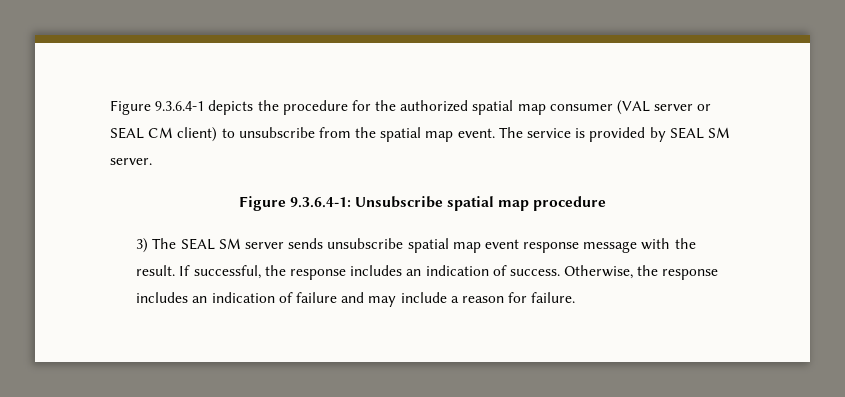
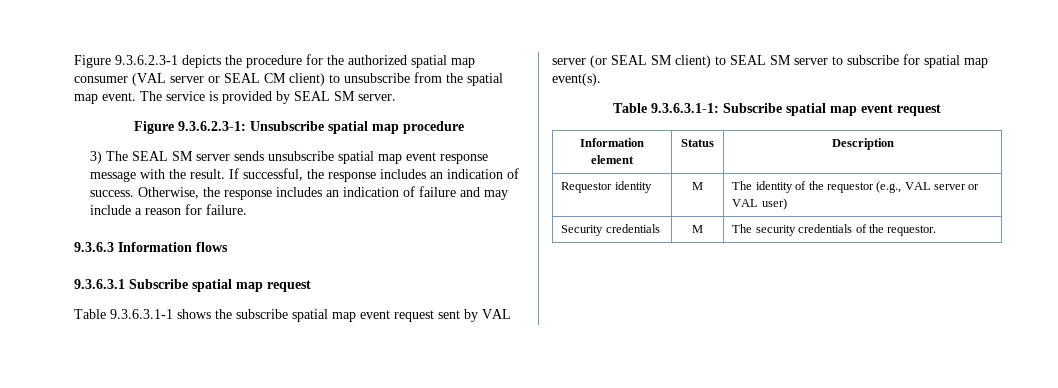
[110,100,205,115] Figure 9.3.6.4-1 -> [74,55,178,68] Figure 9.3.6.2.3-1
[289,197,351,208] 9.3.6.4-1: -> [178,121,246,131] 9.3.6.2.3-1:
(576, 297) none -> [74,242,228,252] [74,279,311,292] [74,309,511,322] [552,54,988,68] [552,73,601,86] [613,103,941,116] [580,138,644,147] [591,155,634,164] [681,139,714,147] [831,138,894,150] [561,181,652,193] [692,182,703,190] [732,181,980,193] [732,198,787,210] [561,224,660,236] [692,225,703,233] [732,224,937,236] // 9.3.6.3 Information flows // 9.3.6.3.1 Subscribe spatial map request // Table 9.3.6.3.1-1 shows the subscribe spatial map event request sent by VAL server (or SEAL SM client) to SEAL SM server to subscribe for spatial map event(s). // Table 9.3.6.3.1-1: Subscribe spatial map event request // Information element | Status | Description // Requestor identity | M | The identity of the requestor (e.g., VAL server or VAL user) // Security credentials | M | The security credentials of the requestor.

